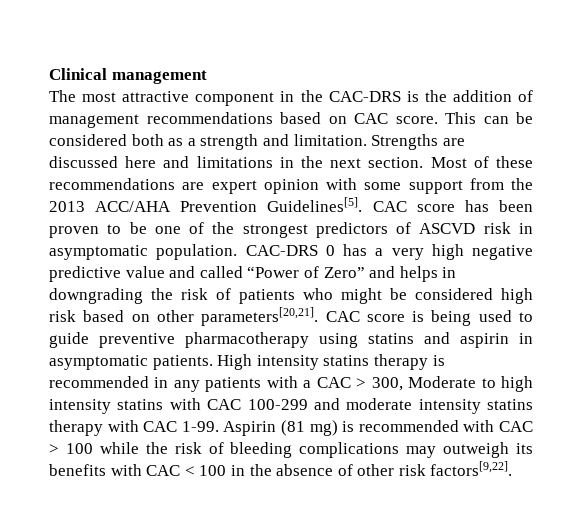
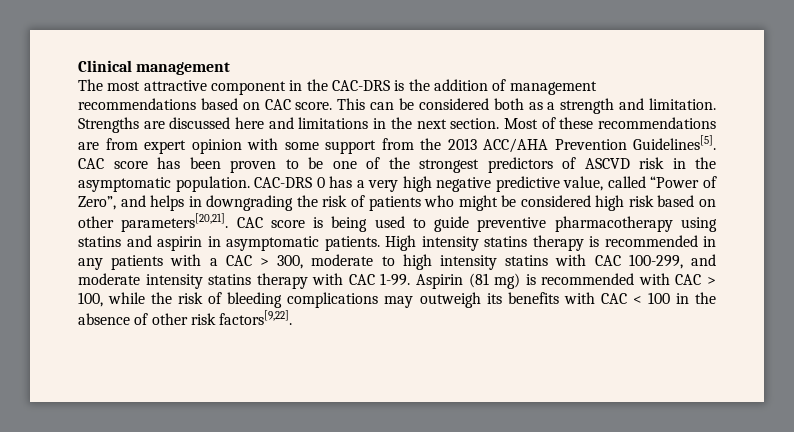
(205, 186) none -> [105,138,138,150] from
(533, 228) none -> [695,157,716,169] the
[125,266,196,278] value and -> [563,176,604,191] value,
[323,267,365,278] Zero” -> [78,196,116,210] Zero”,
[408,376,477,388] Moderate -> [311,254,374,266] moderate
[247,399,308,410] 100-299 -> [628,254,683,269] 100-299,
[65,443,93,454] 100 -> [78,292,103,307] 100,

